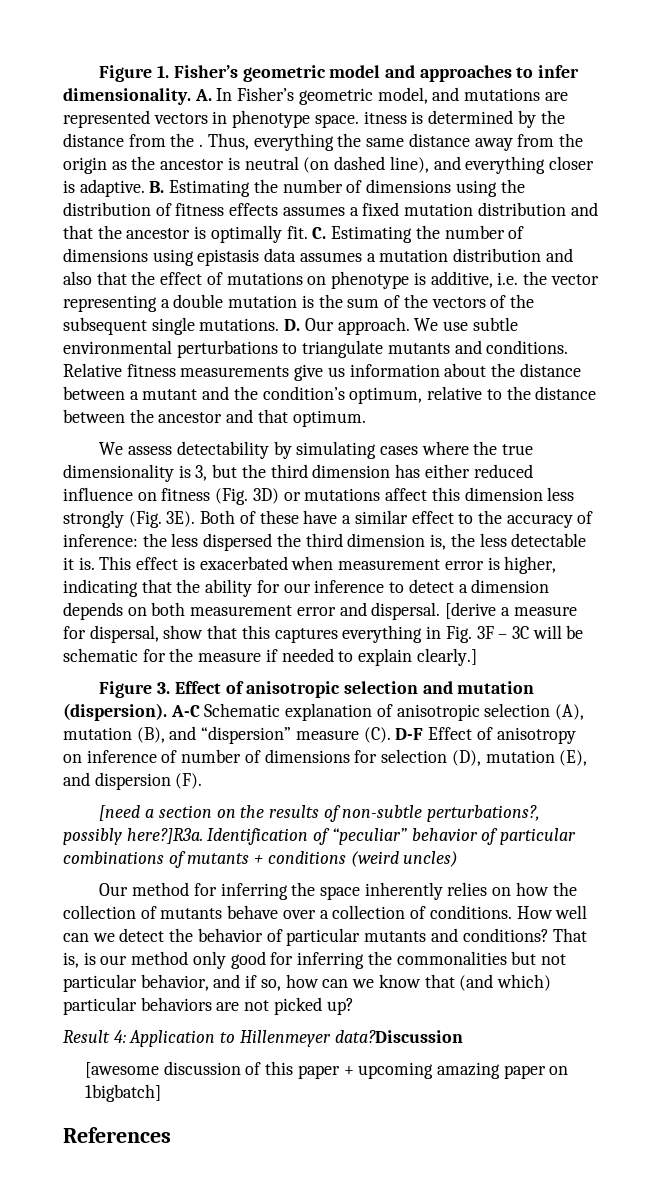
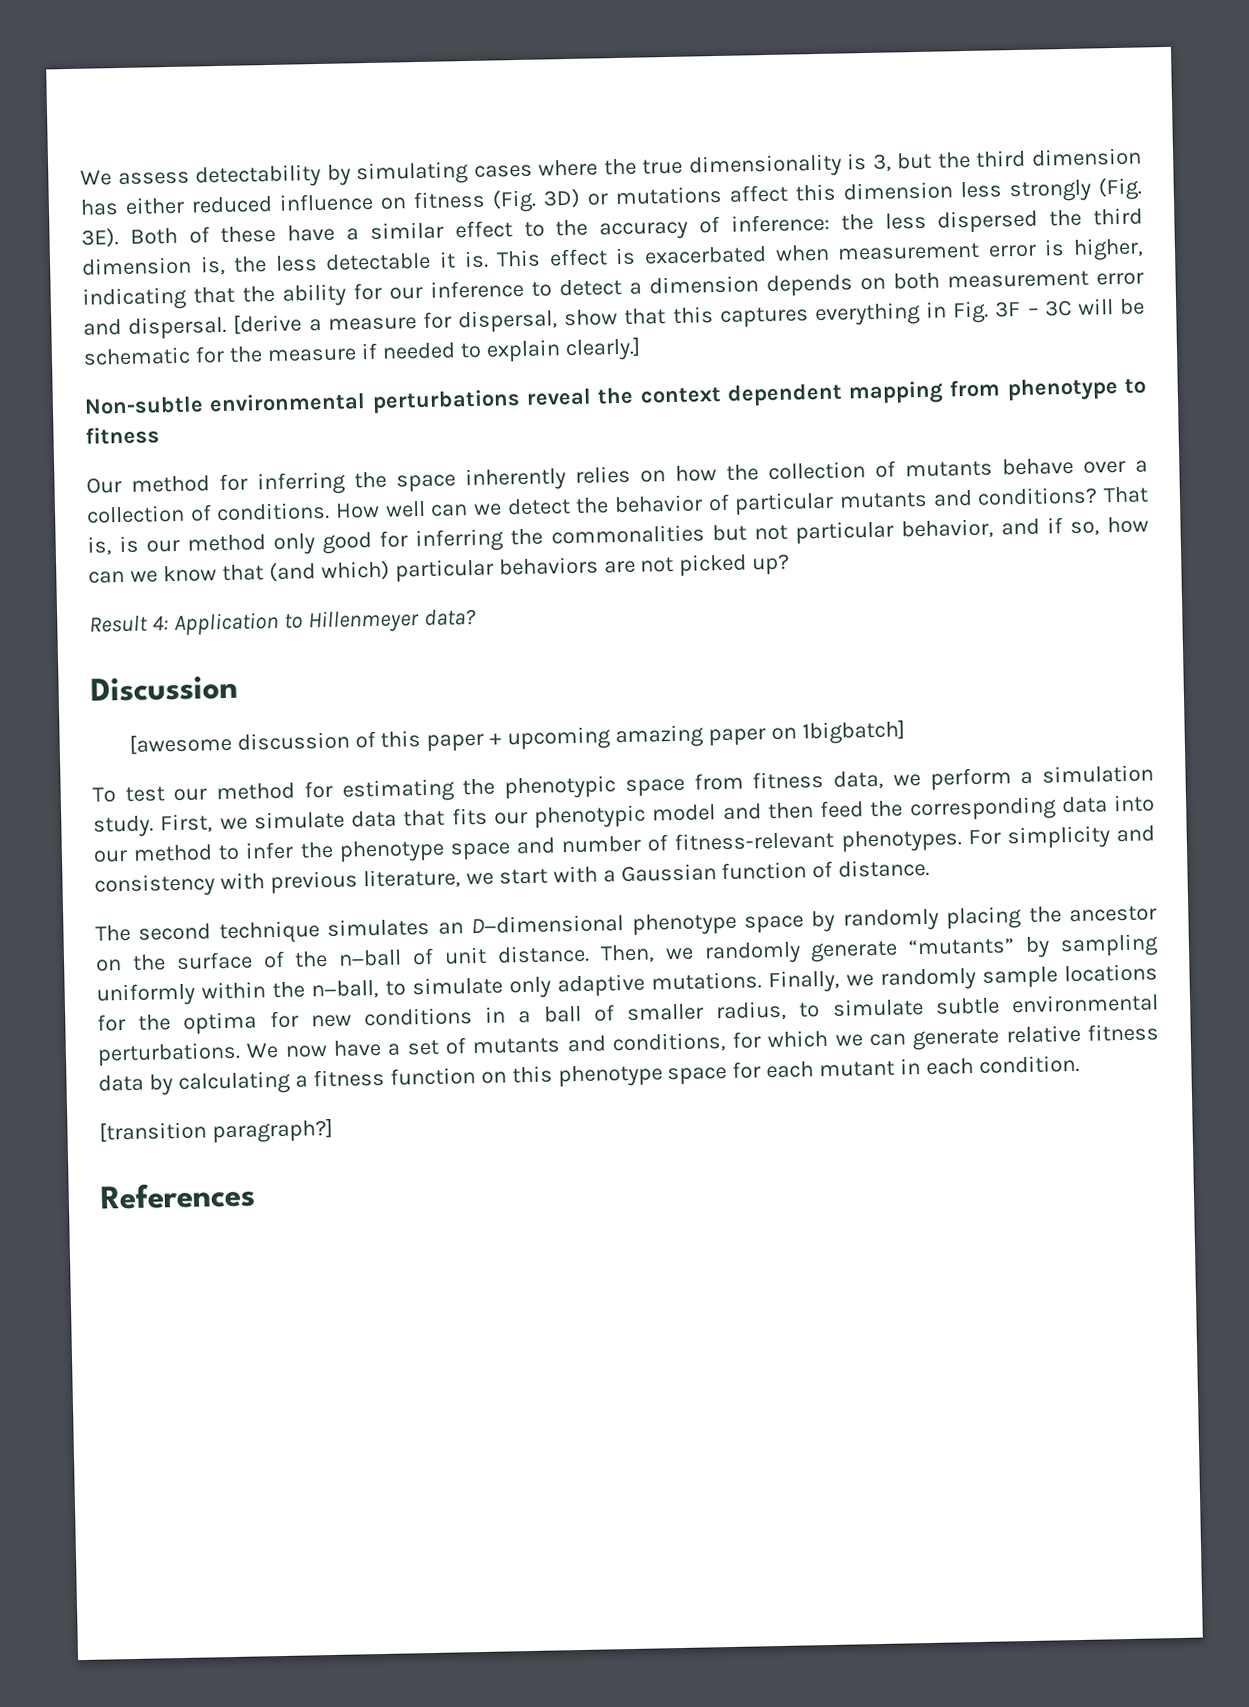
[99,65,580,82] [63,87,568,105] [63,110,565,128] [63,133,583,151] [63,156,594,174] [63,179,525,197] [63,202,598,216] [63,225,525,243] [63,248,573,266] [63,271,599,289] [63,294,534,312] [63,317,518,335] [63,340,569,358] [63,363,581,381] [63,386,597,404] [63,409,366,427] Figure 1. Fisher’s geometric model and approaches to infer dimensionality. A. In Fisher’s geometric model, and mutations are represented vectors in phenotype space. itness is determined by the distance from the . Thus, everything the same distance away from the origin as the ancestor is neutral (on dashed line), and everything closer is adaptive. B. Estimating the number of dimensions using the distribution of fitness effects assumes a fixed mutation distribution and that the ancestor is optimally fit. C. Estimating the number of dimensions using epistasis data assumes a mutation distribution and also that the effect of mutations on phenotype is additive, i.e. the vector representing a double mutation is the sum of the vectors of the subsequent single mutations. D. Our approach. We use subtle environmental perturbations to triangulate mutants and conditions. Relative fitness measurements give us information about the distance between a mutant and the condition’s optimum, relative to the distance between the ancestor and that optimum. // -> (80, 178) none
[99,681,535,698] [63,703,585,721] [63,726,576,744] [63,749,588,766] [63,772,203,790] [99,805,541,822] [63,828,577,845] [63,851,459,868] Figure 3. Effect of anisotropic selection and mutation (dispersion). A-C Schematic explanation of anisotropic selection (A), mutation (B), and “dispersion” measure (C). D-F Effect of anisotropy on inference of number of dimensions for selection (D), mutation (E), and dispersion (F). // [need a section on the results of non-subtle perturbations?, possibly here?]R3a. Identification of “peculiar” behavior of particular combinations of mutants + conditions (weird uncles) -> [84,377,1146,415] [85,426,160,445] Non-subtle environmental perturbations reveal the context dependent mapping from phenotype to fitness
[334,1030,463,1043] data?Discussion -> [423,608,477,626] [90,675,238,702] data? // Discussion
(161, 1093) none -> [92,764,1154,803] [93,794,1155,838] [93,825,1155,863] [94,858,931,898] [95,905,1157,945] [96,933,1159,972] [96,963,1158,1007] [97,993,1160,1035] [97,1023,1159,1067] [98,1054,1081,1096] [99,1117,333,1144] // To test our method for estimating the phenotypic space from fitness data, we perform a simulation study. First, we simulate data that fits our phenotypic model and then feed the corresponding data into our method to infer the phenotype space and number of fitness-relevant phenotypes. For simplicity and consistency with previous literature, we start with a Gaussian function of distance. // The second technique simulates an D−dimensional phenotype space by randomly placing the ancestor on the surface of the n−ball of unit distance. Then, we randomly generate “mutants” by sampling uniformly within the n−ball, to simulate only adaptive mutations. Finally, we randomly sample locations for the optima for new conditions in a ball of smaller radius, to simulate subtle environmental perturbations. We now have a set of mutants and conditions, for which we can generate relative fitness data by calculating a fitness function on this phenotype space for each mutant in each condition. // [transition paragraph?]

